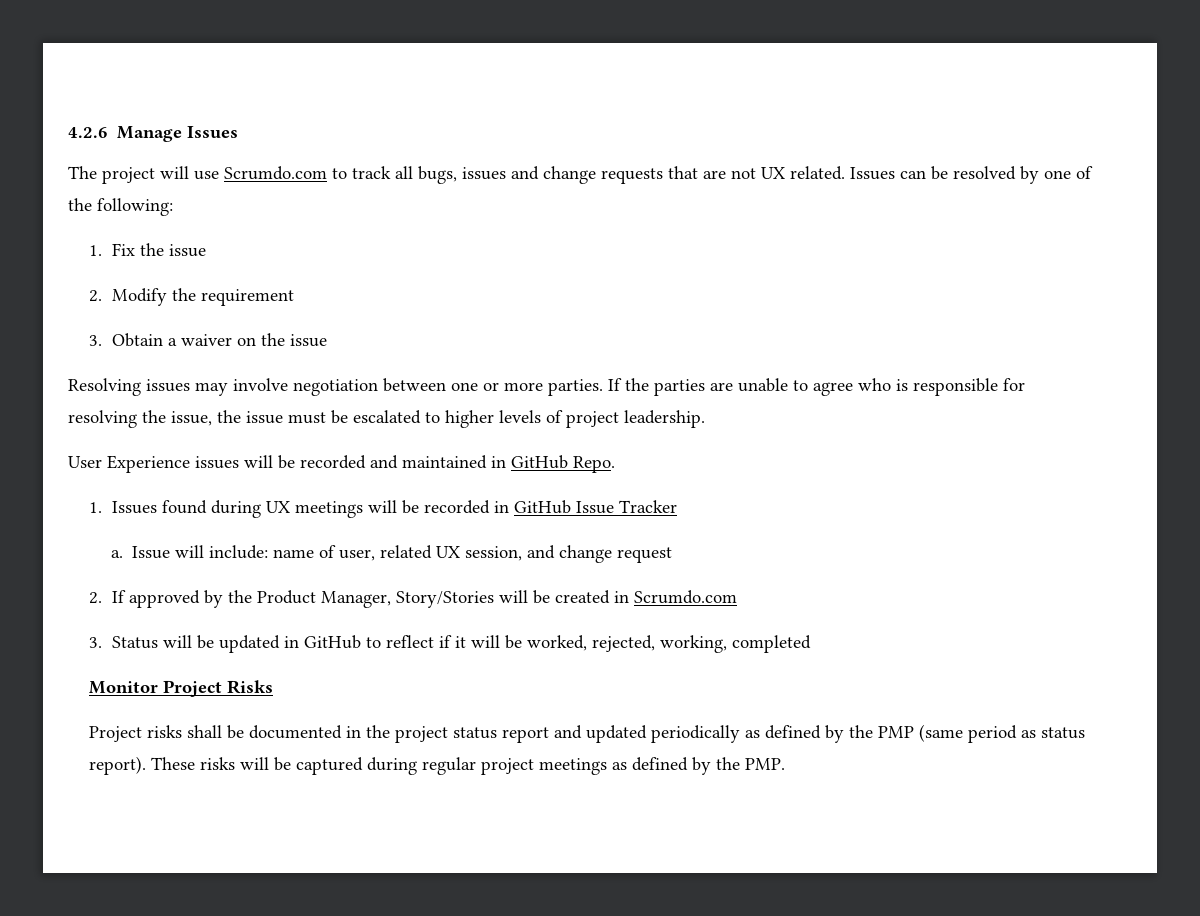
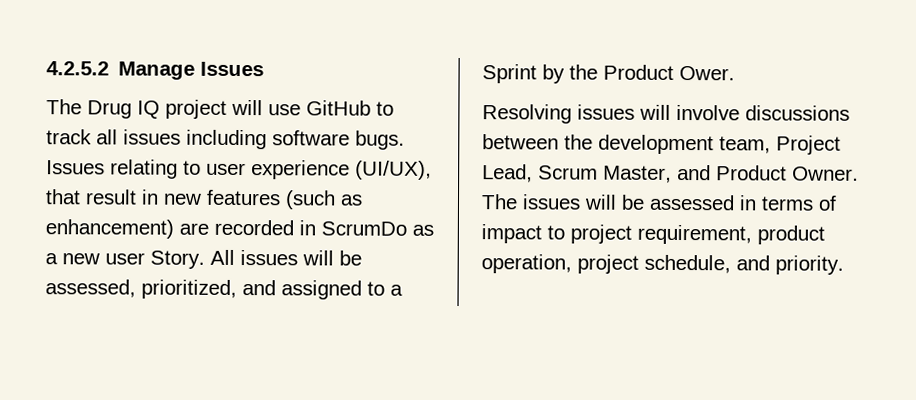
[68,127,108,138] 4.2.6 -> [46,61,109,76] 4.2.5.2
(97, 172) none -> [87,100,160,119] Drug IQ
[224,166,327,180] Scrumdo.com -> [306,100,371,116] GitHub
[418,166,1093,184] [68,198,173,216] [89,243,206,257] [89,288,294,306] [89,333,327,347] [68,378,1025,396] [68,410,705,428] [68,455,615,473] [89,500,677,518] [110,545,673,563] [89,590,737,608] [89,635,811,653] [89,680,274,697] [89,724,1086,743] [89,756,786,775] bugs, issues and change requests that are not UX related. Issues can be resolved by one of the following: // 1. Fix the issue // 2. Modify the requirement // 3. Obtain a waiver on the issue // Resolving issues may involve negotiation between one or more parties. If the parties are unable to agree who is responsible for resolving the issue, the issue must be escalated to higher levels of project leadership. // User Experience issues will be recorded and maintained in GitHub Repo. // 1. Issues found during UX meetings will be recorded in GitHub Issue Tracker // a. Issue will include: name of user, related UX session, and change request // 2. If approved by the Product Manager, Story/Stories will be created in Scrumdo.com // 3. Status will be updated in GitHub to reflect if it will be worked, rejected, working, completed // Monitor Project Risks // Project risks shall be documented in the project status report and updated periodically as defined by the PMP (same period as status report). These risks will be captured during regular project meetings as defined by the PMP. -> [123,129,405,150] [46,159,432,180] [45,189,363,210] [45,219,434,239] [45,249,362,269] [45,279,403,300] [482,64,735,84] [482,104,850,124] [482,134,841,155] [482,164,859,183] [481,194,837,211] [481,224,825,245] [481,254,844,275] issues including software bugs. Issues relating to user experience (UI/UX), that result in new features (such as enhancement) are recorded in ScrumDo as a new user Story. All issues will be assessed, prioritized, and assigned to a Sprint by the Product Ower. // Resolving issues will involve discussions between the development team, Project Lead, Scrum Master, and Product Owner. The issues will be assessed in terms of impact to project requirement, product operation, project schedule, and priority.

